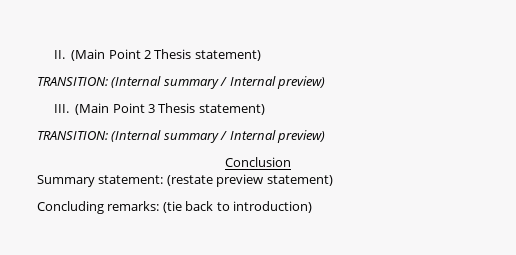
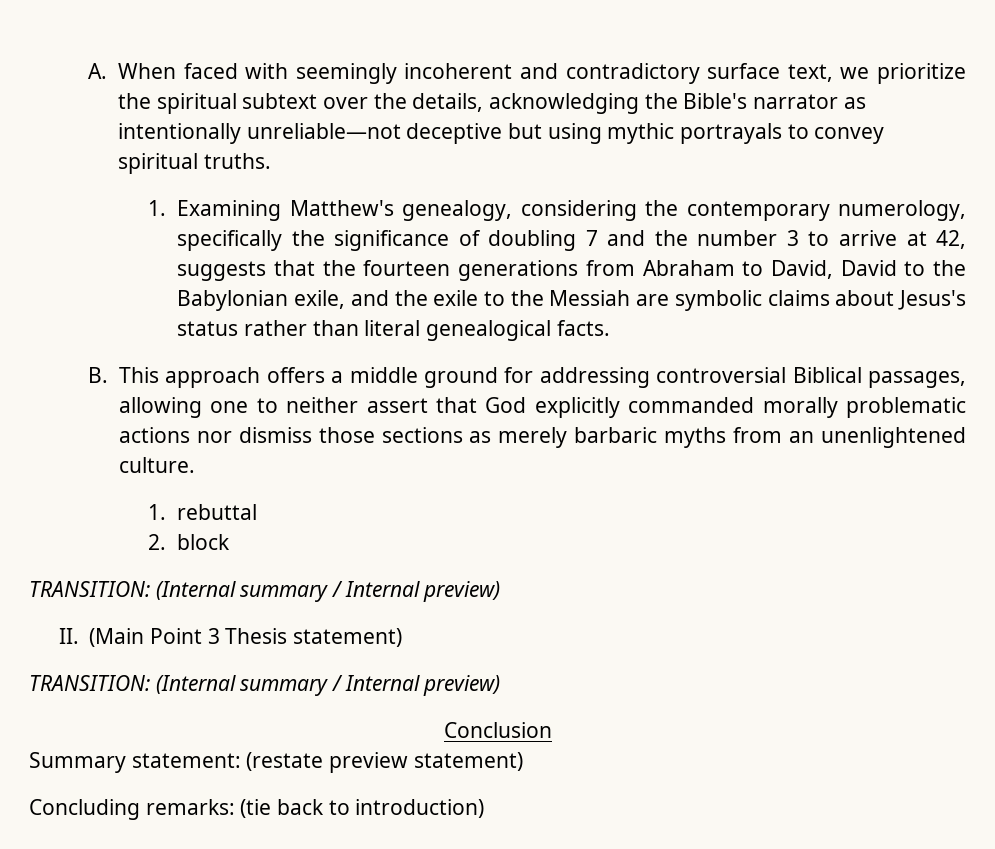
[53,49,261,61] [37,76,325,89] [53,104,69,113] II. (Main Point 2 Thesis statement) // TRANSITION: (Internal summary / Internal preview) // III. -> [88,63,966,84] [118,93,866,114] [118,123,885,144] [118,153,271,174] [147,200,966,221] [177,230,967,251] [177,260,967,281] [177,290,966,311] [177,320,610,341] [88,367,966,388] [118,397,966,418] [118,427,967,448] [118,457,195,473] [147,504,258,520] [147,534,231,550] [29,581,501,602] [58,628,79,644] A. When faced with seemingly incoherent and contradictory surface text, we prioritize the spiritual subtext over the details, acknowledging the Bible's narrator as intentionally unreliable—not deceptive but using mythic portrayals to convey spiritual truths. // 1. Examining Matthew's genealogy, considering the contemporary numerology, specifically the significance of doubling 7 and the number 3 to arrive at 42, suggests that the fourteen generations from Abraham to David, David to the Babylonian exile, and the exile to the Messiah are symbolic claims about Jesus's status rather than literal genealogical facts. // B. This approach offers a middle ground for addressing controversial Biblical passages, allowing one to neither assert that God explicitly commanded morally problematic actions nor dismiss those sections as merely barbaric myths from an unenlightened culture. // 1. rebuttal // 2. block // TRANSITION: (Internal summary / Internal preview) // II.

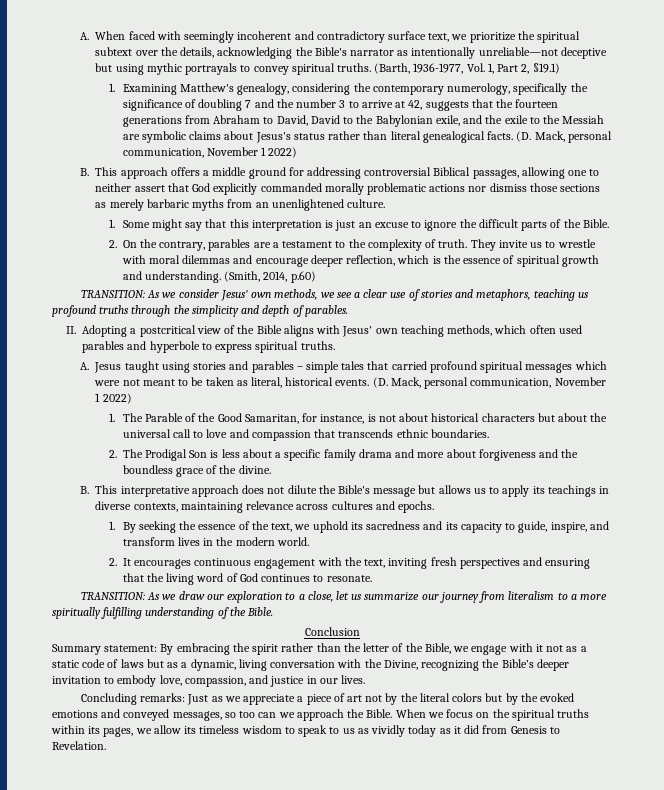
(271, 161) none -> [374,63,560,74] (Barth, 1936-1977, Vol. 1, Part 2, §19.1)
(610, 328) none -> [516,131,612,143] [122,147,298,158] (D. Mack, personal communication, November 1 2022)
[177,504,258,520] [147,534,231,550] [29,581,501,602] [58,628,402,647] [29,675,501,696] [443,722,552,738] [29,752,523,773] [29,799,485,820] rebuttal // 2. block // TRANSITION: (Internal summary / Internal preview) // II. (Main Point 3 Thesis statement) // TRANSITION: (Internal summary / Internal preview) // Conclusion // Summary statement: (restate preview statement) // Concluding remarks: (tie back to introduction) -> [122,219,609,231] [108,239,596,251] [121,255,599,267] [122,271,316,283] [80,289,589,301] [52,305,348,317] [66,325,582,337] [82,341,335,353] [80,361,607,373] [94,377,606,389] [95,393,132,404] [108,413,608,424] [122,429,489,441] [108,449,579,461] [122,465,271,477] [80,485,610,497] [95,501,434,513] [108,521,609,533] [122,537,309,546] [108,557,591,569] [122,573,372,585] [80,591,608,603] [52,607,274,619] [304,627,360,636] [52,643,587,655] [52,659,569,671] [52,675,366,687] [80,693,575,705] [52,709,590,721] [51,725,560,737] [52,741,106,750] Some might say that this interpretation is just an excuse to ignore the difficult parts of the Bible. // 2. On the contrary, parables are a testament to the complexity of truth. They invite us to wrestle with moral dilemmas and encourage deeper reflection, which is the essence of spiritual growth and understanding. (Smith, 2014, p.60) // TRANSITION: As we consider Jesus' own methods, we see a clear use of stories and metaphors, teaching us profound truths through the simplicity and depth of parables. // II. Adopting a postcritical view of the Bible aligns with Jesus' own teaching methods, which often used parables and hyperbole to express spiritual truths. // A. Jesus taught using stories and parables – simple tales that carried profound spiritual messages which were not meant to be taken as literal, historical events. (D. Mack, personal communication, November 1 2022) // 1. The Parable of the Good Samaritan, for instance, is not about historical characters but about the universal call to love and compassion that transcends ethnic boundaries. // 2. The Prodigal Son is less about a specific family drama and more about forgiveness and the boundless grace of the divine. // B. This interpretative approach does not dilute the Bible's message but allows us to apply its teachings in diverse contexts, maintaining relevance across cultures and epochs. // 1. By seeking the essence of the text, we uphold its sacredness and its capacity to guide, inspire, and transform lives in the modern world. // 2. It encourages continuous engagement with the text, inviting fresh perspectives and ensuring that the living word of God continues to resonate. // TRANSITION: As we draw our exploration to a close, let us summarize our journey from literalism to a more spiritually fulfilling understanding of the Bible. // Conclusion // Summary statement: By embracing the spirit rather than the letter of the Bible, we engage with it not as a static code of laws but as a dynamic, living conversation with the Divine, recognizing the Bible’s deeper invitation to embody love, compassion, and justice in our lives. // Concluding remarks: Just as we appreciate a piece of art not by the literal colors but by the evoked emotions and conveyed messages, so too can we approach the Bible. When we focus on the spiritual truths within its pages, we allow its timeless wisdom to speak to us as vividly today as it did from Genesis to Revelation.

